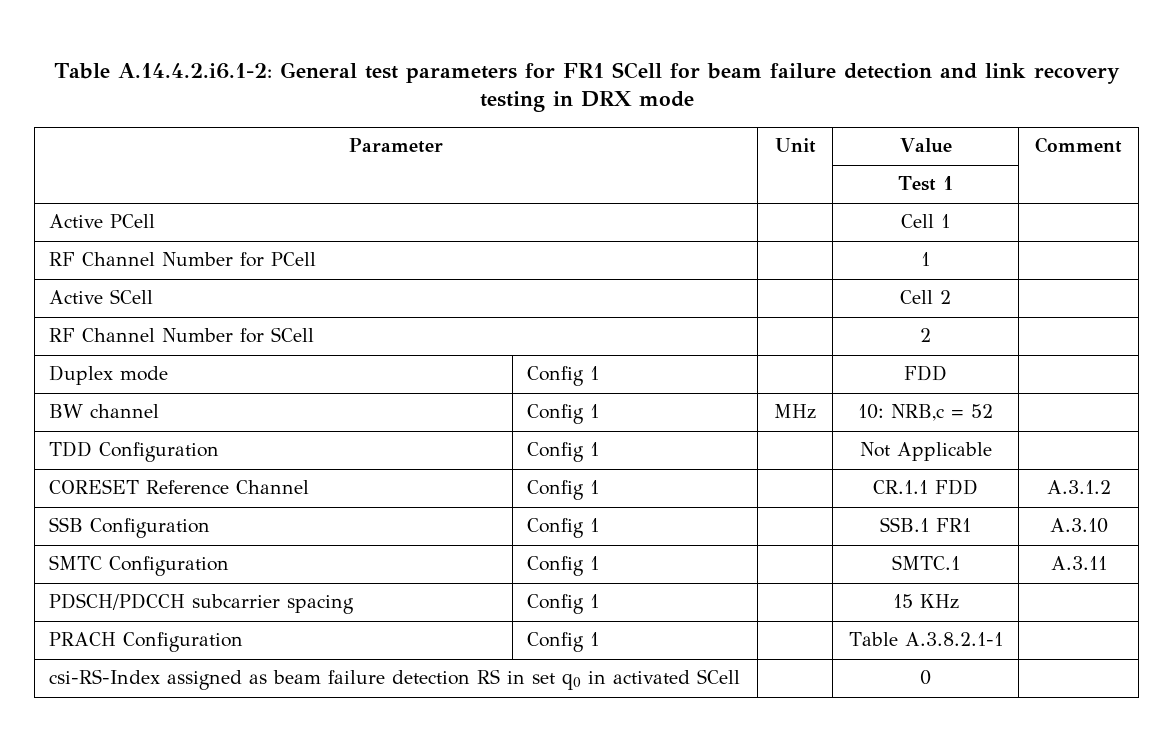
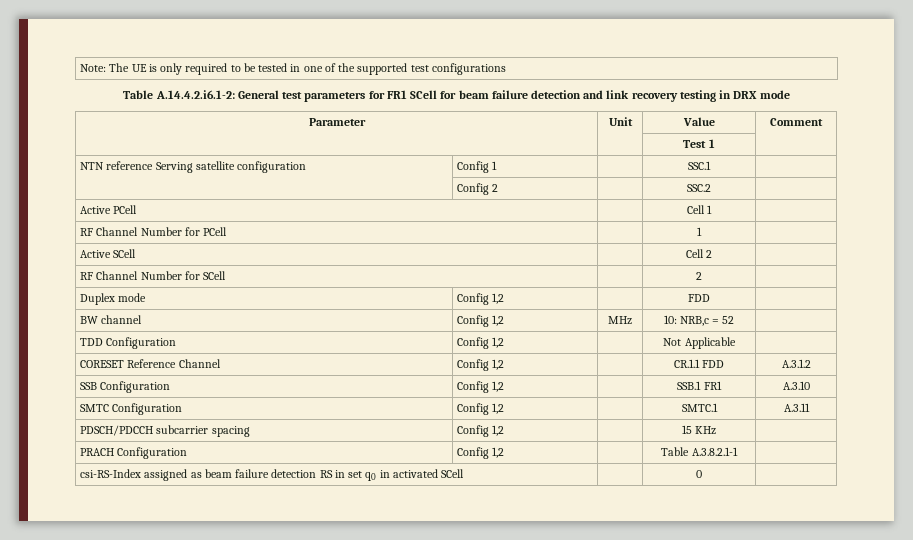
(54, 71) none -> [80,63,506,75] Note: The UE is only required to be tested in one of the supported test configurations //
(953, 183) none -> [80,161,307,173] [457,161,498,173] [688,161,711,170] [457,183,499,195] [687,184,711,192] // NTN reference Serving satellite configuration | Config 1 | | SSC.1 | // | Config 2 | | SSC.2 |
[590,366,600,380] 1 -> [492,293,505,304] 1,2
[590,404,600,418] 1 -> [492,315,505,326] 1,2
[590,442,600,456] 1 -> [492,337,505,348] 1,2
[590,480,600,494] 1 -> [492,359,505,370] 1,2
[590,518,600,532] 1 -> [492,381,505,392] 1,2
[590,556,600,570] 1 -> [492,403,505,414] 1,2
[590,594,600,608] 1 -> [492,425,505,436] 1,2
[590,632,600,646] 1 -> [492,447,505,458] 1,2

